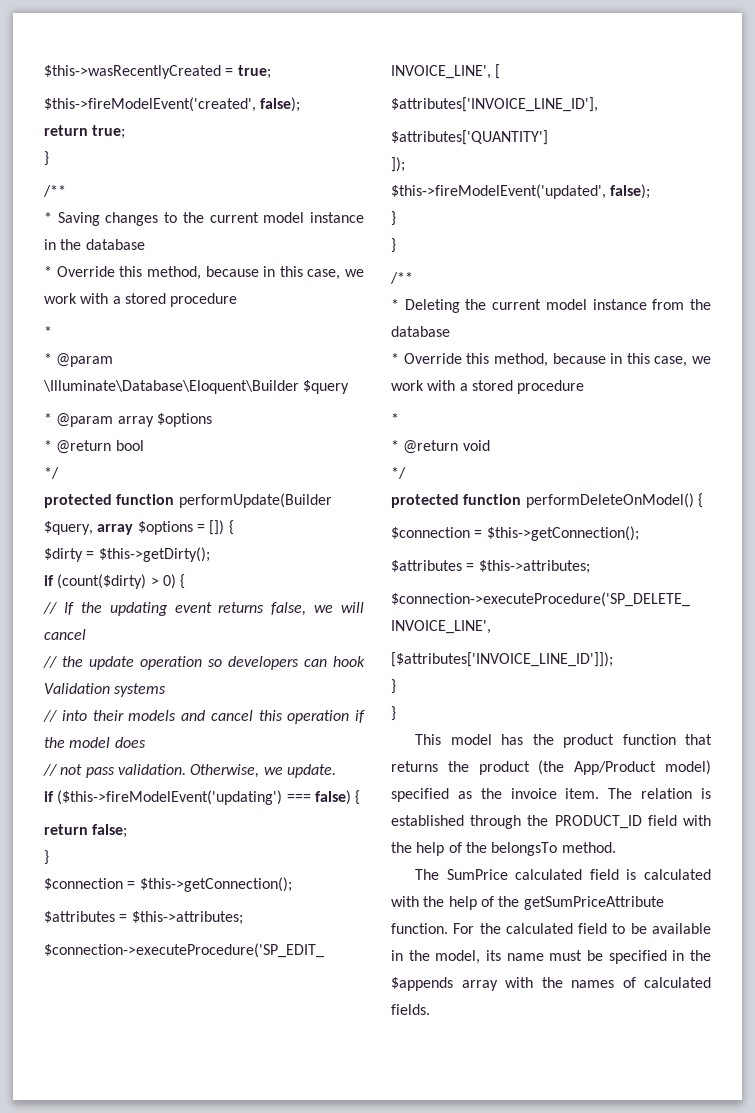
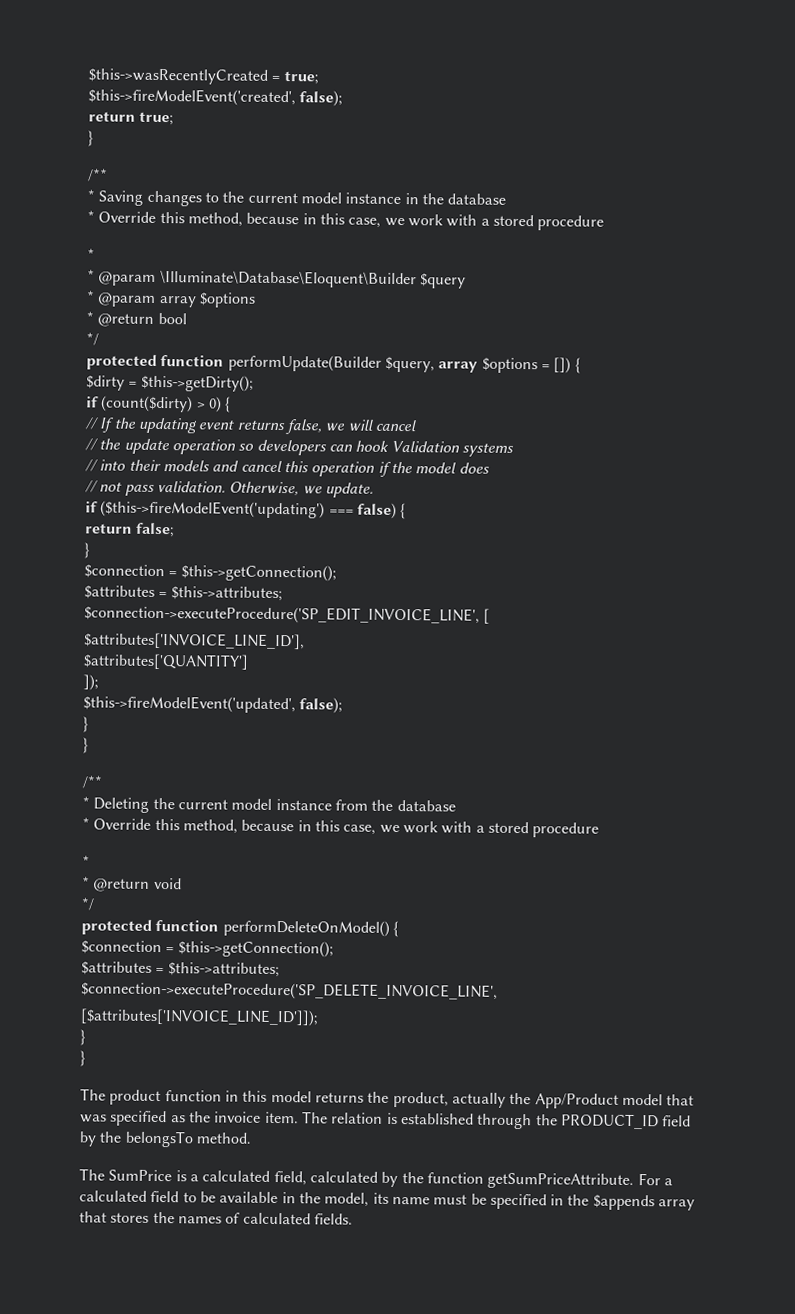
[415,734,712,748] [391,760,711,775] This model has the product function that returns the product (the App/Product model) -> [80,1088,695,1109] [80,1114,107,1123] The product function in this model returns the product, actually the App/Product model that was
[683,815,711,826] [391,842,462,856] with the help of -> [79,1131,97,1147] by
[515,869,711,880] [391,896,664,910] [391,923,501,934] calculated field is calculated with the help of the getSumPriceAttribute function. For the -> [175,1170,673,1190] is a calculated field, calculated by the function getSumPriceAttribute. For a
[505,977,533,988] with -> [79,1211,150,1223] that stores

